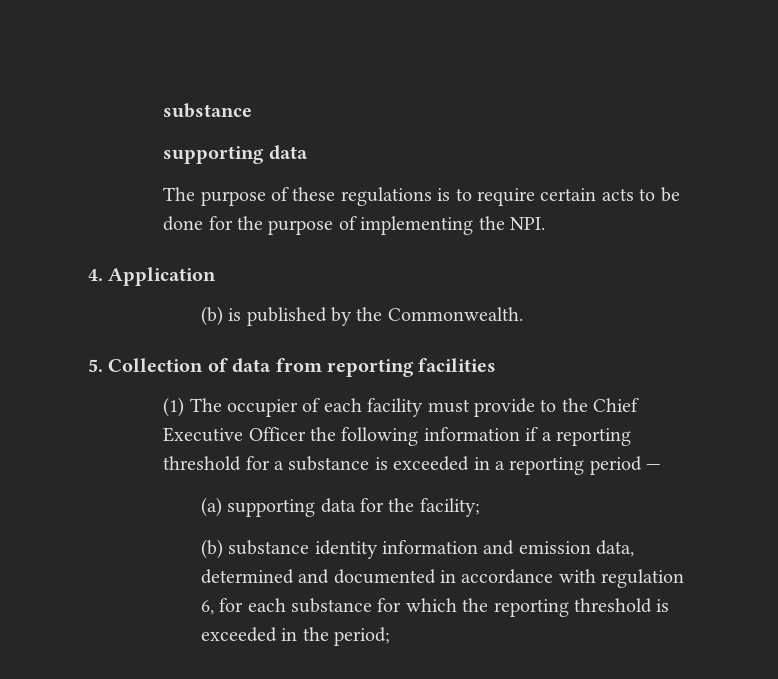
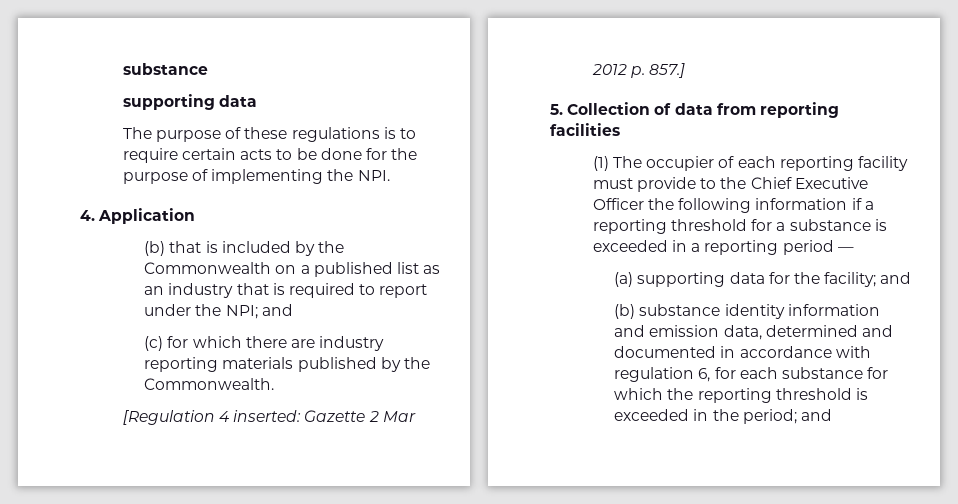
[228,307,523,326] is published by the Commonwealth. -> [169,241,345,256] [144,262,441,277] [144,283,428,298] [144,304,293,319] [144,336,385,351] [144,357,430,372] [144,378,275,390] [122,410,416,425] [591,63,686,78] that is included by the Commonwealth on a published list as an industry that is required to report under the NPI; and // (c) for which there are industry reporting materials published by the Commonwealth. // [Regulation 4 inserted: Gazette 2 Mar 2012 p. 857.]
(362, 405) none -> [779,156,854,171] reporting
(480, 507) none -> [880,272,912,284] and
(390, 636) none -> [800,409,832,421] and

